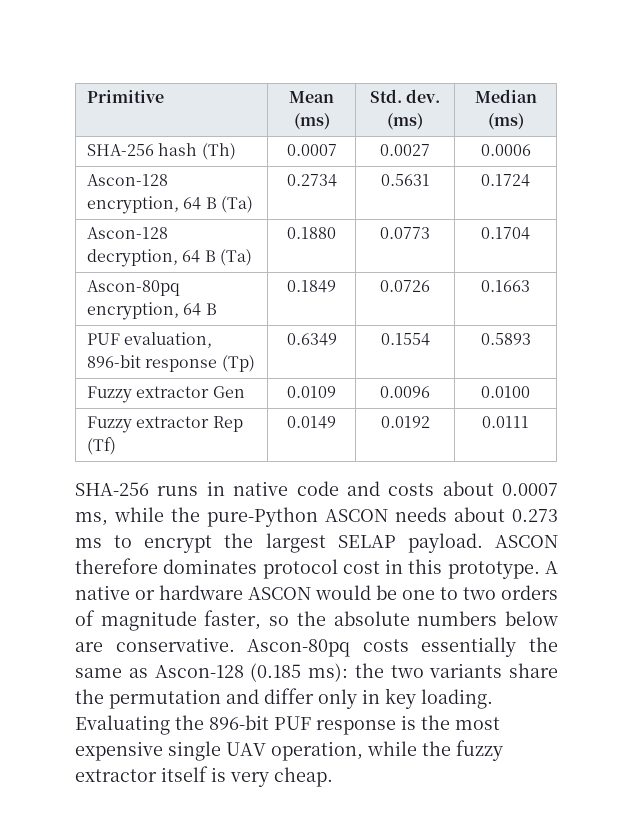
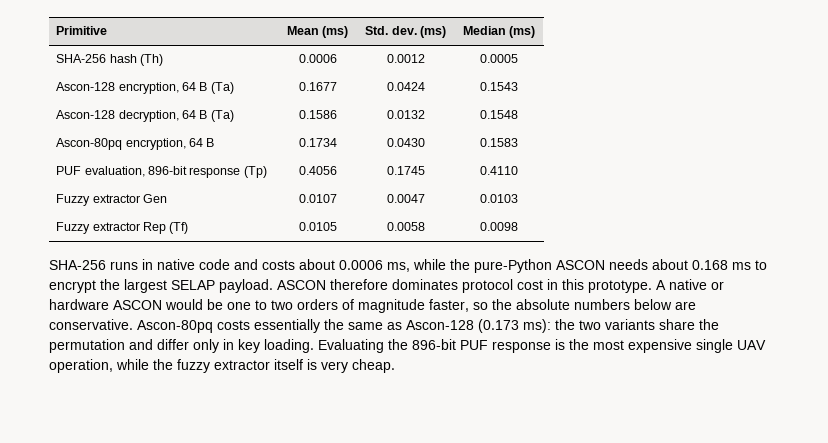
[286,144,337,156] [380,144,430,156] [480,144,531,156] 0.0007 | 0.0027 | 0.0006 -> [298,54,337,63] [386,54,425,63] [480,54,518,63] 0.0006 | 0.0012 | 0.0005
[286,174,337,187] [380,174,430,186] [481,174,530,187] 0.2734 | 0.5631 | 0.1724 -> [298,82,337,91] [386,82,425,91] [480,82,518,91] 0.1677 | 0.0424 | 0.1543
[287,227,336,239] [380,227,430,239] [481,227,530,240] 0.1880 | 0.0773 | 0.1704 -> [298,110,337,119] [386,110,425,119] [480,110,518,119] 0.1586 | 0.0132 | 0.1548
[287,280,336,293] [380,280,430,292] [481,280,530,292] 0.1849 | 0.0726 | 0.1663 -> [298,138,337,147] [386,138,425,147] [480,138,518,147] 0.1734 | 0.0430 | 0.1583
[286,333,337,346] [380,333,430,346] [480,333,531,345] 0.6349 | 0.1554 | 0.5893 -> [298,166,337,175] [386,166,425,175] [480,166,518,175] 0.4056 | 0.1745 | 0.4110
[287,386,336,398] [380,386,430,398] [481,386,530,398] 0.0109 | 0.0096 | 0.0100 -> [298,194,337,203] [386,194,425,203] [480,194,518,203] 0.0107 | 0.0047 | 0.0103
[287,416,336,429] [380,416,430,428] [482,416,529,428] 0.0149 | 0.0192 | 0.0111 -> [298,222,337,231] [386,222,425,231] [480,222,518,231] 0.0105 | 0.0058 | 0.0098
[502,483,558,496] 0.0007 -> [339,260,383,270] 0.0006
[512,509,558,522] 0.273 -> [692,260,728,270] 0.168
[250,663,302,682] (0.185 -> [478,319,519,333] (0.173

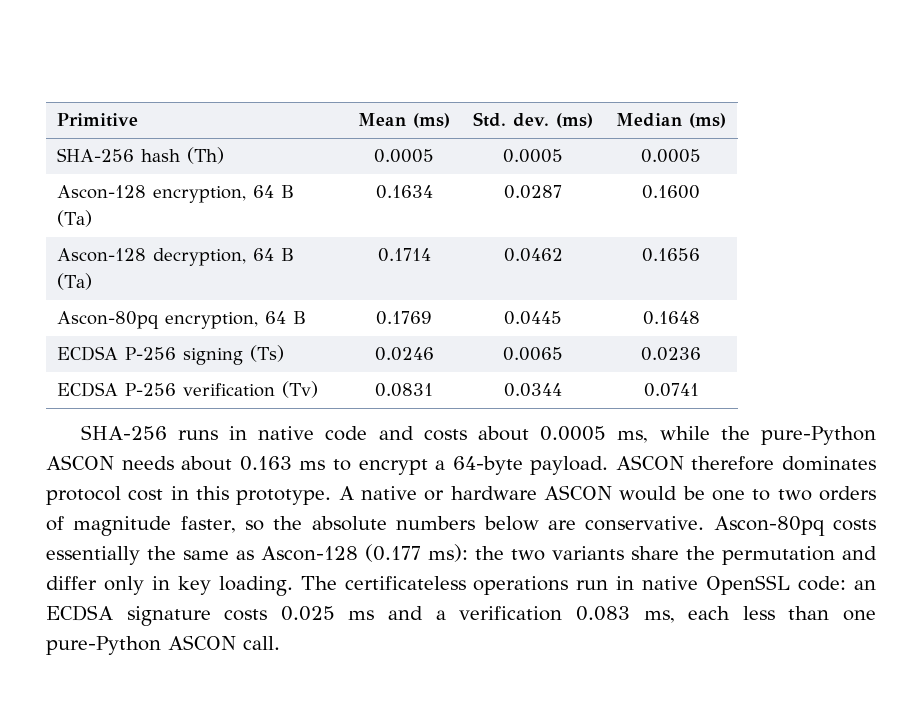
[298,54,337,63] [386,54,425,63] 0.0006 | 0.0012 -> [374,149,434,163] [503,149,563,163] 0.0005 | 0.0005
[298,82,337,91] [386,82,425,91] [480,82,518,91] 0.1677 | 0.0424 | 0.1543 -> [375,185,433,199] [504,185,562,199] [642,185,700,199] 0.1634 | 0.0287 | 0.1600
[298,110,337,119] [386,110,425,119] [480,110,518,119] 0.1586 | 0.0132 | 0.1548 -> [377,248,431,262] [503,248,563,262] [642,248,700,262] 0.1714 | 0.0462 | 0.1656
[298,138,337,147] [386,138,425,147] [480,138,518,147] [56,166,267,178] [298,166,337,175] [386,166,425,175] [480,166,518,175] [56,194,167,206] [298,194,337,203] [386,194,425,203] [480,194,518,203] [56,222,189,234] [298,222,337,231] [386,222,425,231] [480,222,518,231] 0.1734 | 0.0430 | 0.1583 // PUF evaluation, 896-bit response (Tp) | 0.4056 | 0.1745 | 0.4110 // Fuzzy extractor Gen | 0.0107 | 0.0047 | 0.0103 // Fuzzy extractor Rep (Tf) | 0.0105 | 0.0058 | 0.0098 -> [376,311,432,325] [504,311,562,325] [642,311,700,325] [57,345,285,365] [374,347,434,361] [503,347,563,361] [641,347,701,361] [57,381,319,398] [375,383,433,397] [504,383,562,397] [643,383,699,397] 0.1769 | 0.0445 | 0.1648 // ECDSA P-256 signing (Ts) | 0.0246 | 0.0065 | 0.0236 // ECDSA P-256 verification (Tv) | 0.0831 | 0.0344 | 0.0741
[339,260,383,270] 0.0006 -> [540,426,607,441] 0.0005
[692,260,728,270] 0.168 -> [239,456,292,471] 0.163
[100,279,215,293] the largest SELAP -> [435,456,523,475] a 64-byte
[478,319,519,333] (0.173 -> [365,544,421,562] (0.177
[318,339,766,353] [49,359,395,373] Evaluating the 896-bit PUF response is the most expensive single UAV operation, while the fuzzy extractor itself is very cheap. -> [300,575,876,595] [46,605,877,626] [46,635,280,655] The certificateless operations run in native OpenSSL code: an ECDSA signature costs 0.025 ms and a verification 0.083 ms, each less than one pure-Python ASCON call.

